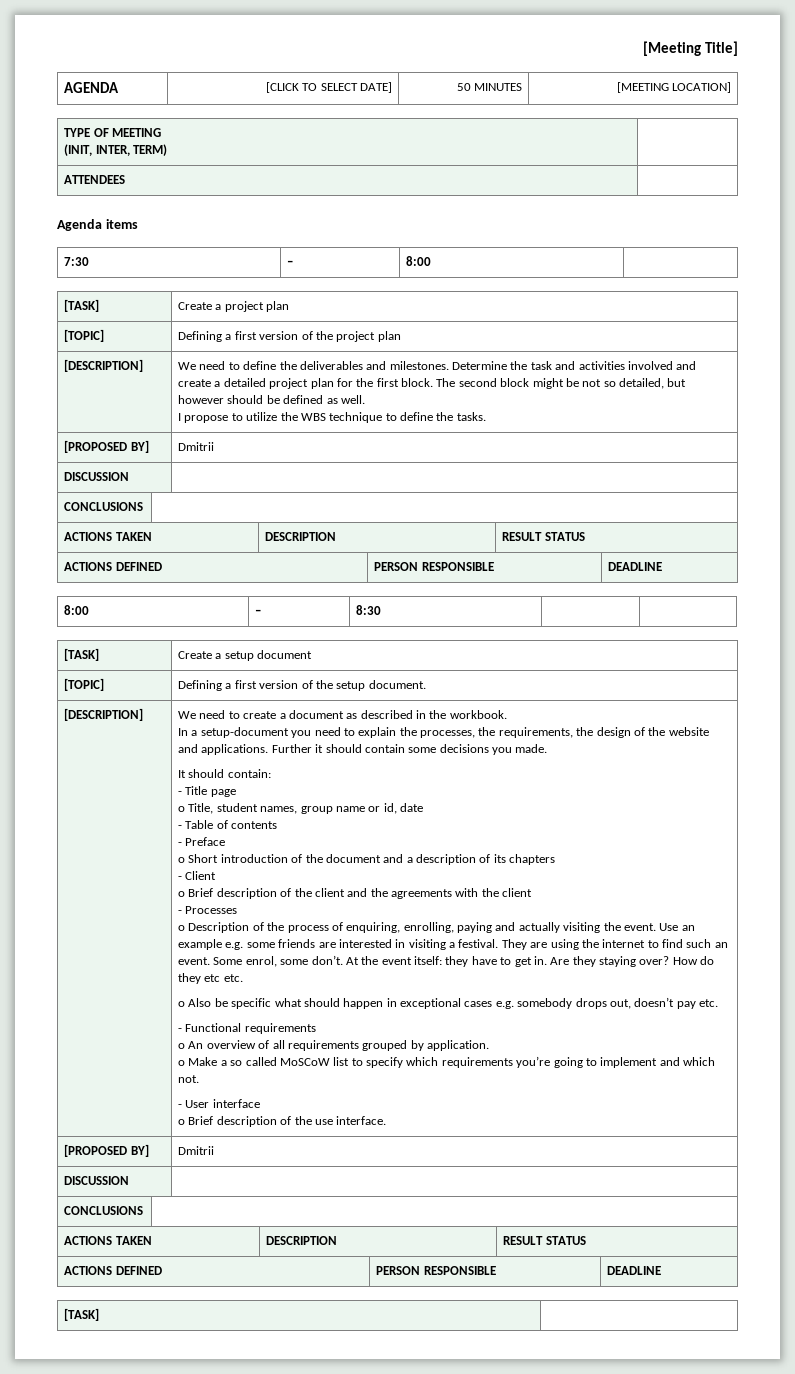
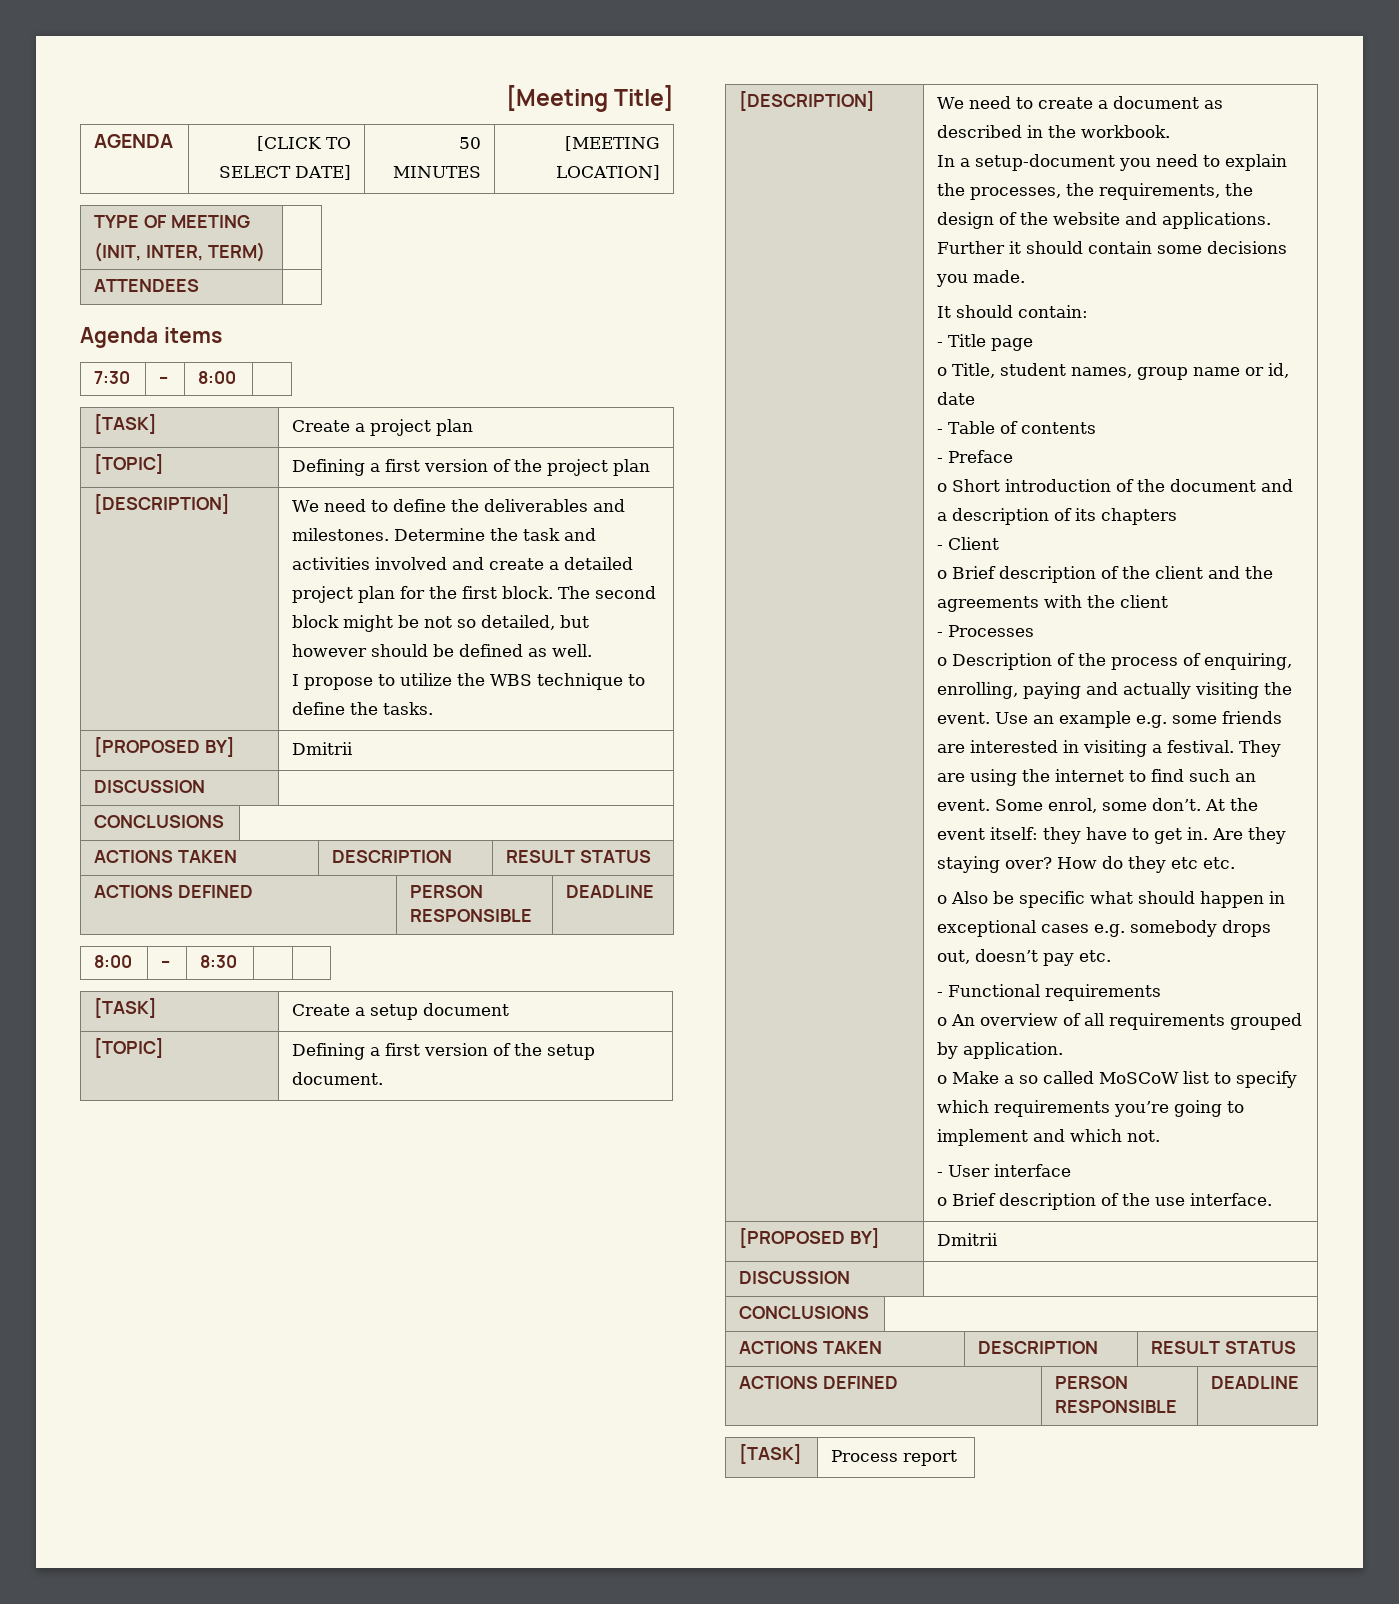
(100, 1314) none -> [831,1450,958,1466] Process report

